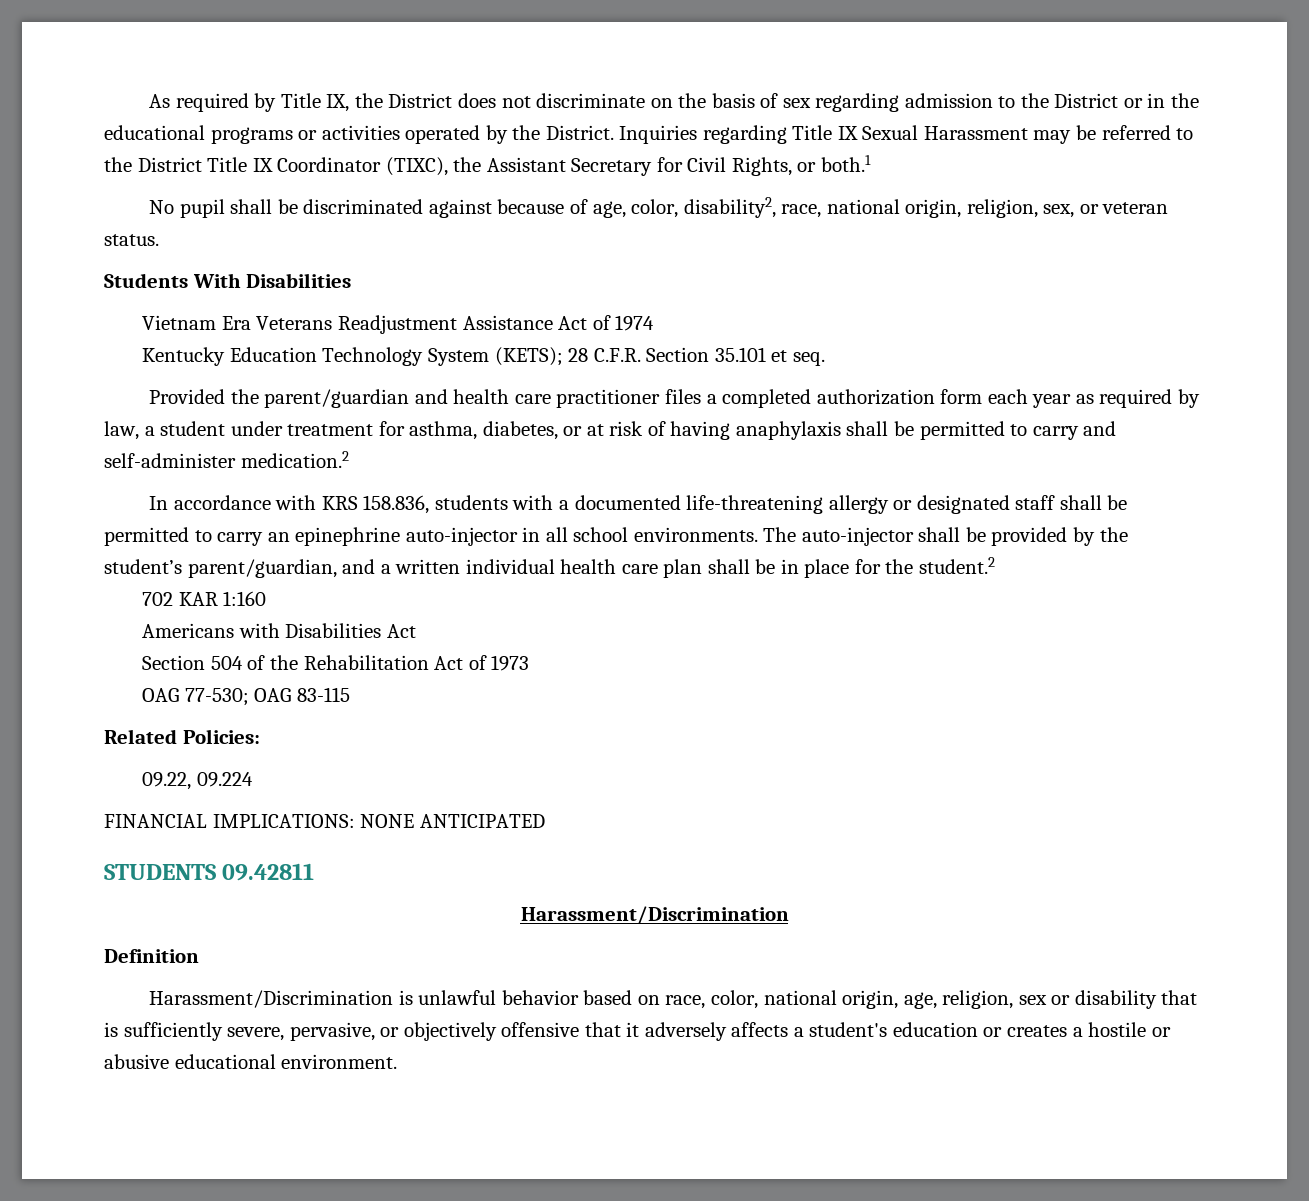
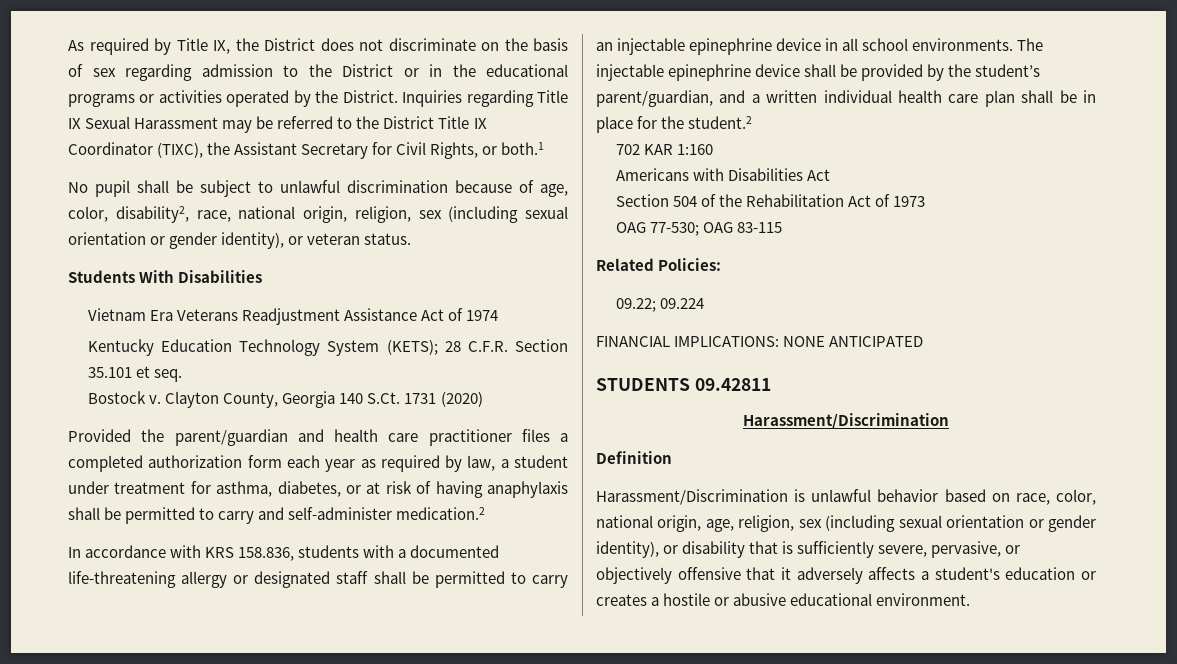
[303,199,492,218] discriminated against -> [200,180,448,197] subject to unlawful discrimination
[1043,204,1075,218] sex, -> [418,206,568,223] [68,232,285,249] sex (including sexual orientation or gender identity),
(825, 359) none -> [88,391,483,408] // Bostock v. Clayton County, Georgia 140 S.Ct. 1731 (2020)
[295,527,518,546] epinephrine auto-injector -> [617,38,822,55] injectable epinephrine device
[801,527,914,546] auto-injector -> [596,64,801,81] injectable epinephrine device
[142,772,192,790] 09.22, -> [616,298,657,312] 09.22;
(1047, 1000) none -> [825,515,1096,532] [596,541,659,558] (including sexual orientation or gender identity),

